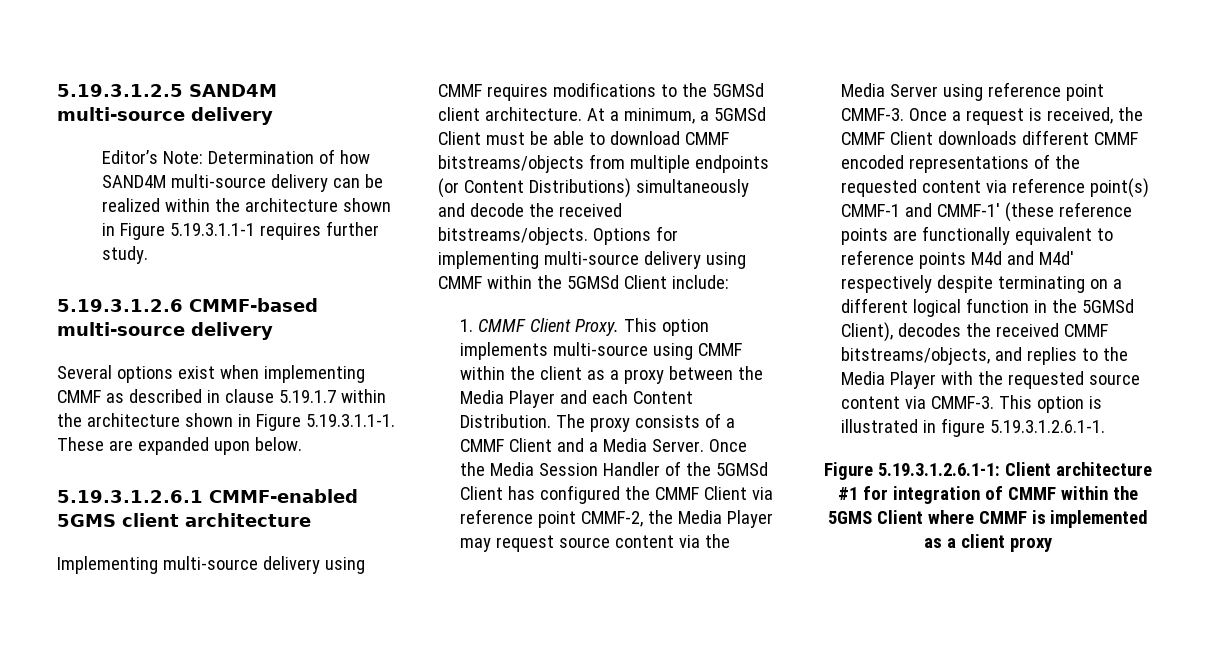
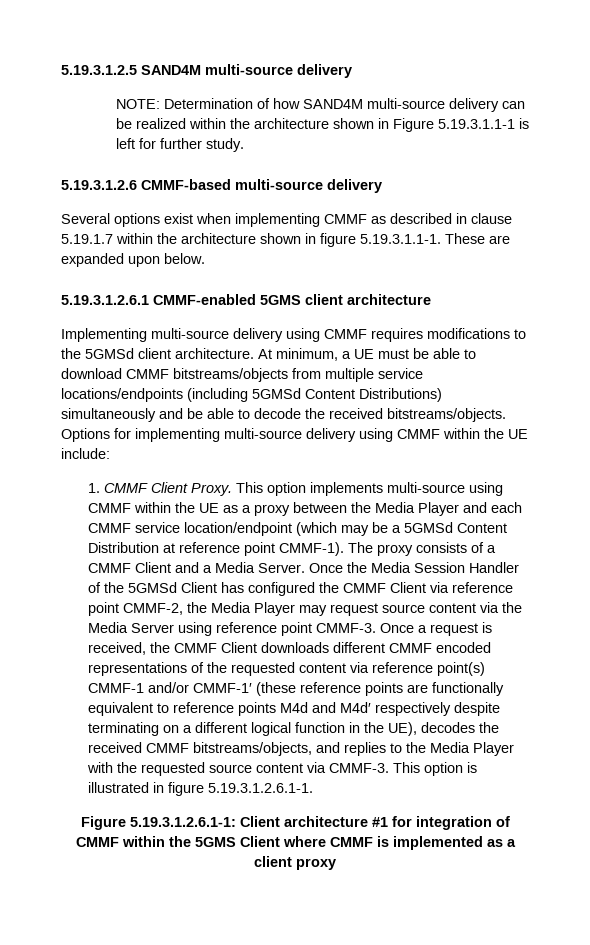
[101,150,203,164] Editor’s Note: -> [115,99,160,109] NOTE:
[259,223,321,240] requires -> [518,118,529,129] [115,138,156,149] is left for
[255,414,301,431] Figure -> [320,233,356,247] figure
[609,111,619,121] a -> (272, 354) none
[713,107,766,121] [438,131,481,145] 5GMSd Client -> [354,349,374,359] UE
[694,155,769,173] [438,178,459,198] endpoints (or -> [378,368,423,379] [61,388,301,402] service locations/endpoints (including 5GMSd
(465, 210) none -> [187,408,250,419] be able to
[566,275,667,289] 5GMSd Client -> [508,429,528,439] UE
[540,366,583,380] client -> [199,503,220,513] UE
[633,391,694,404] [460,414,552,428] Content Distribution. -> [88,522,508,536] [88,542,345,556] CMMF service location/endpoint (which may be a 5GMSd Content Distribution at reference point CMMF-1).
[905,203,933,217] and -> [148,682,190,693] and/or
[1082,299,1135,313] [841,322,894,342] 5GMSd Client), -> [388,722,418,736] UE),

